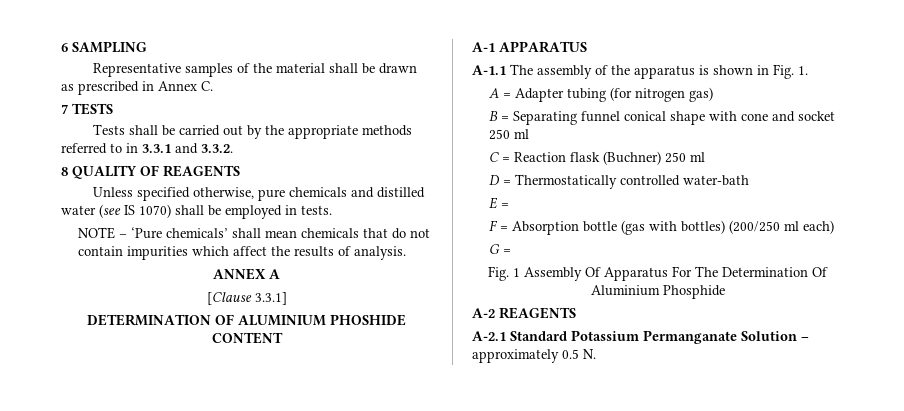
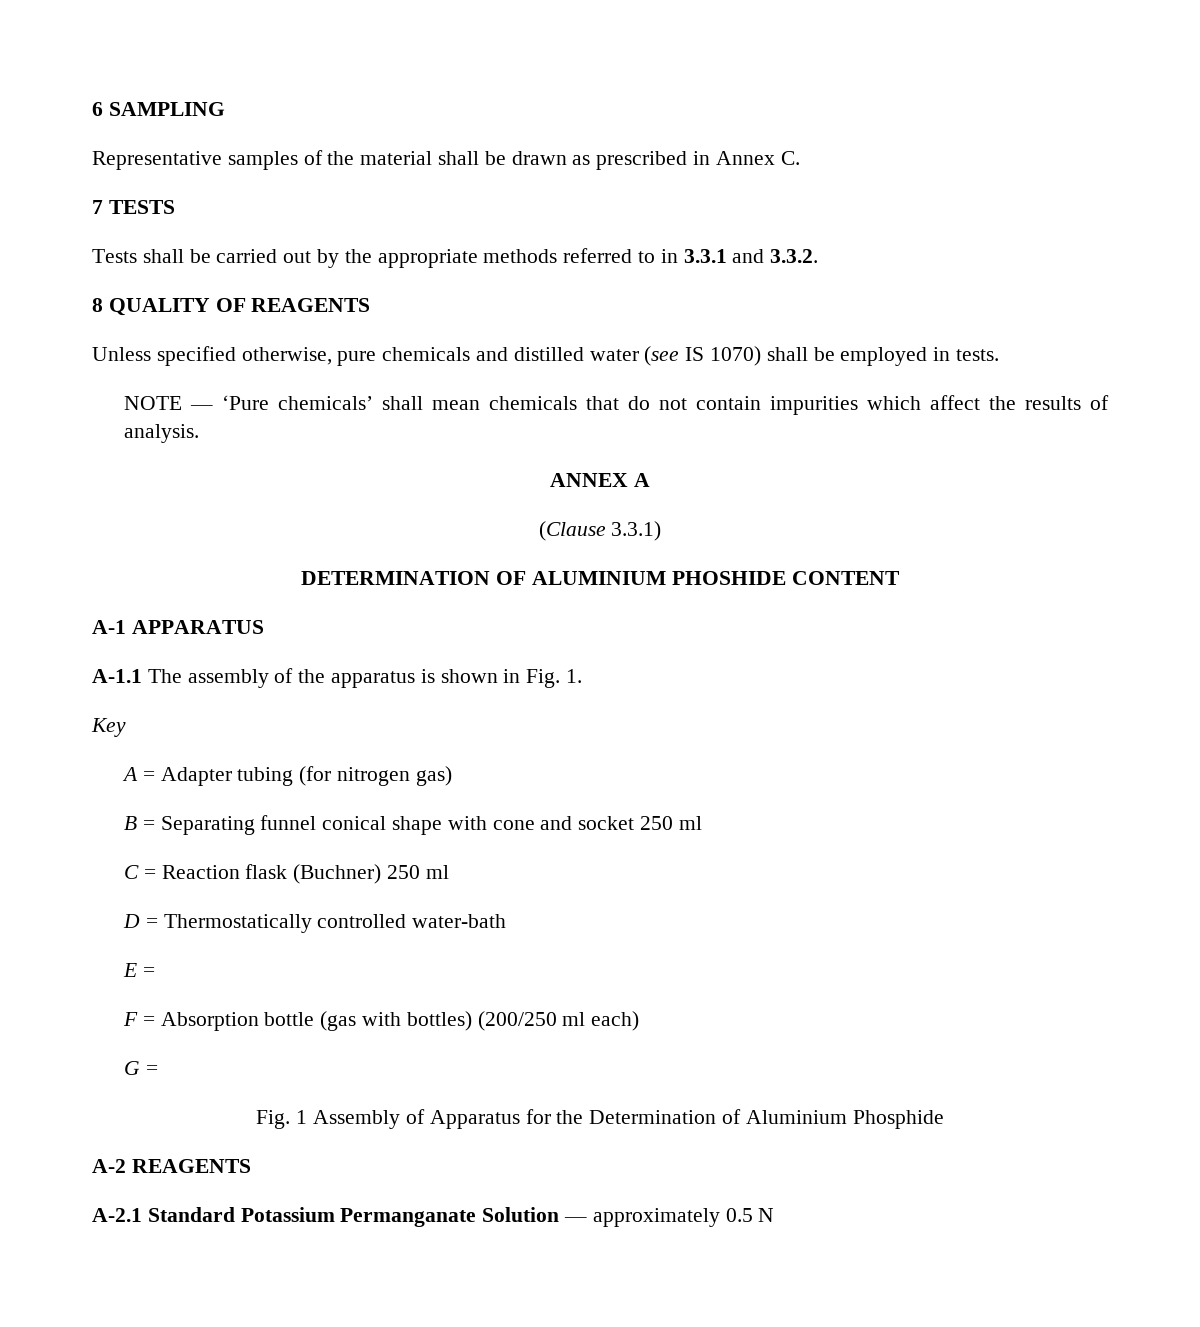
[118,234,127,238] – -> [189,405,213,410] —
[206,292,287,305] [Clause 3.3.1] -> [538,521,662,541] (Clause 3.3.1)
(808, 70) none -> [91,718,126,737] // Key
[585,266,828,281] Of Apparatus For The Determination Of -> [405,1109,741,1129] of Apparatus for the Determination of
[801,337,809,341] – -> [564,1217,588,1222] —
[583,349,596,359] N. -> [758,1208,775,1222] N

